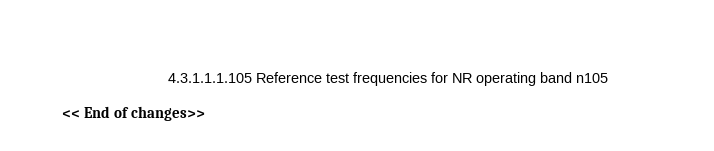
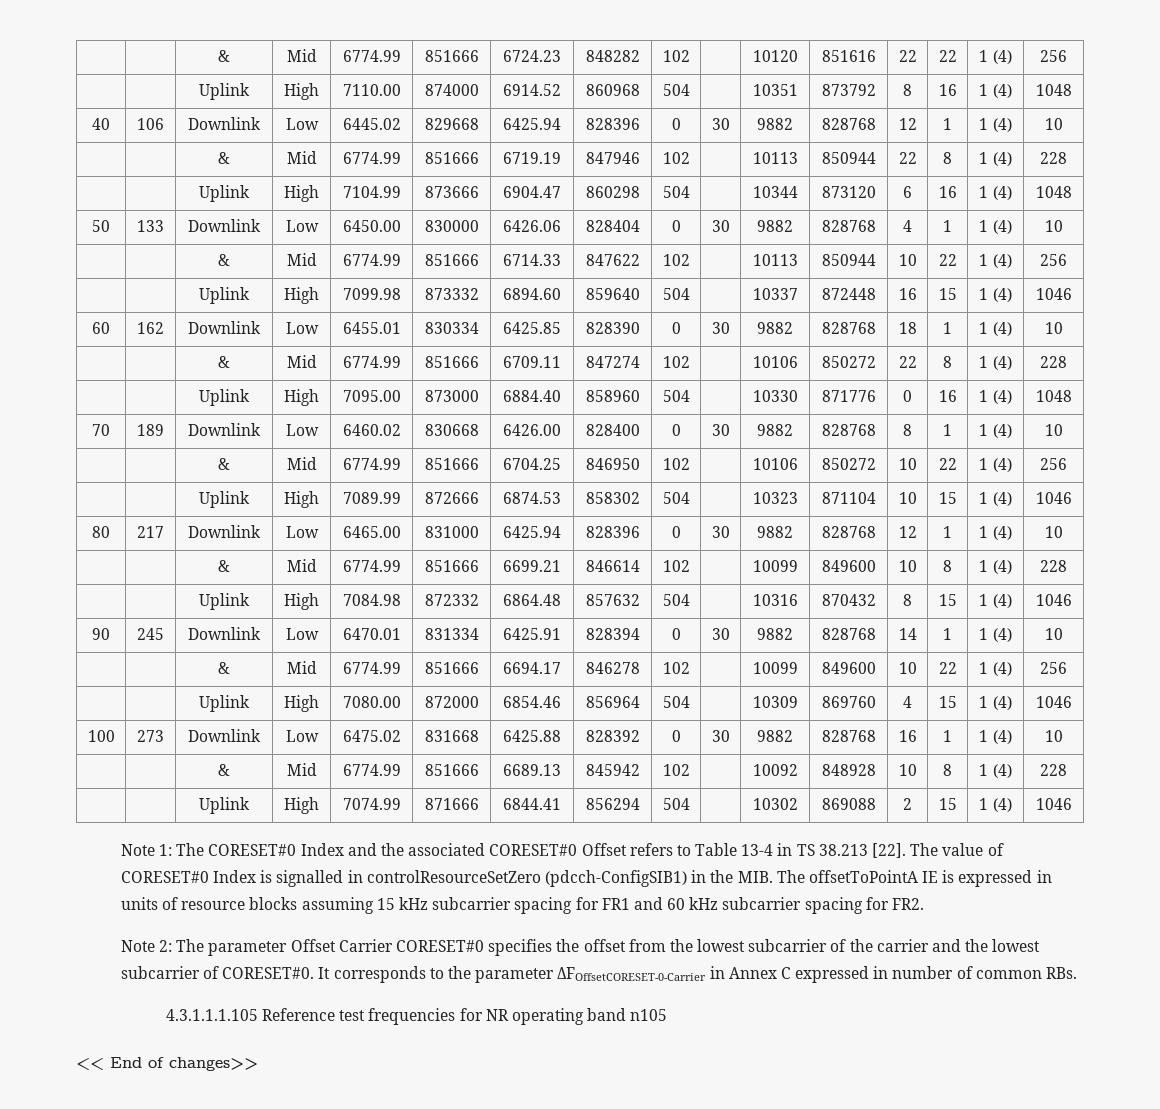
(168, 78) none -> [218,50,230,62] [286,49,317,62] [342,50,401,62] [424,50,479,62] [503,50,561,62] [585,50,640,62] [662,50,690,62] [752,50,798,62] [821,50,876,62] [898,50,917,62] [938,50,957,62] [979,50,1012,64] [1040,50,1067,62] [199,83,250,100] [284,83,319,100] [342,84,401,96] [424,84,479,96] [503,84,561,96] [585,84,640,96] [662,84,690,96] [752,84,798,96] [821,84,876,96] [903,84,912,96] [938,84,957,96] [979,84,1012,98] [1035,84,1072,96] [92,118,110,130] [137,118,164,130] [188,117,261,130] [285,118,319,130] [342,118,401,130] [424,118,479,130] [503,118,561,130] [585,118,640,130] [671,118,681,130] [711,118,730,130] [757,118,793,130] [821,118,876,130] [898,118,917,130] [943,118,952,130] [979,118,1012,132] [1044,118,1063,130] [218,152,230,164] [286,151,317,164] [342,152,401,164] [424,152,479,164] [503,152,561,164] [585,152,640,164] [662,152,690,164] [752,152,798,164] [821,152,876,164] [898,152,917,164] [943,152,952,164] [979,152,1012,166] [1040,152,1067,164] [199,185,250,202] [284,185,319,202] [342,186,401,198] [424,186,479,198] [503,186,561,198] [585,186,640,198] [662,186,690,198] [752,186,798,198] [821,186,876,198] [903,186,912,198] [938,186,957,198] [979,186,1012,200] [1035,186,1072,198] [92,220,110,232] [137,220,164,232] [188,219,261,232] [285,220,319,232] [342,220,401,232] [424,220,479,232] [503,220,561,232] [585,220,640,232] [671,220,681,232] [711,220,730,232] [757,220,793,232] [821,220,876,232] [903,220,912,232] [943,220,952,232] [979,220,1012,234] [1044,220,1063,232] [218,254,230,266] [286,253,317,266] [342,254,401,266] [424,254,479,266] [503,254,561,266] [585,254,640,266] [662,254,690,266] [752,254,798,266] [821,254,876,266] [898,254,917,266] [938,254,957,266] [979,254,1012,268] [1040,254,1067,266] [199,287,250,304] [284,287,319,304] [342,288,401,300] [424,288,479,300] [503,288,561,300] [585,288,640,300] [662,288,690,300] [752,288,798,300] [821,288,876,300] [898,288,917,300] [938,288,957,300] [979,288,1012,302] [1035,288,1072,300] [92,322,110,334] [137,322,164,334] [188,321,261,334] [285,322,319,334] [342,322,401,334] [424,322,479,334] [503,322,561,334] [585,322,640,334] [671,322,681,334] [711,322,730,334] [757,322,793,334] [821,322,876,334] [898,322,917,334] [943,322,952,334] [979,322,1012,336] [1044,322,1063,334] [218,356,230,368] [286,355,317,368] [342,356,401,368] [424,356,479,368] [503,356,561,368] [585,356,640,368] [662,356,690,368] [752,356,798,368] [821,356,876,368] [898,356,917,368] [943,356,952,368] [979,356,1012,370] [1040,356,1067,368] [199,389,250,406] [284,389,319,406] [342,390,401,402] [424,390,479,402] [503,390,561,402] [585,390,640,402] [662,390,690,402] [752,390,798,402] [821,390,876,402] [903,390,912,402] [938,390,957,402] [979,390,1012,404] [1035,390,1072,402] [92,424,110,436] [137,424,164,436] [188,423,261,436] [285,424,319,436] [342,424,401,436] [424,424,479,436] [503,424,561,436] [585,424,640,436] [671,424,681,436] [711,424,730,436] [757,424,793,436] [821,424,876,436] [903,424,912,436] [943,424,952,436] [979,424,1012,438] [1044,424,1063,436] [218,458,230,470] [286,457,317,470] [342,458,401,470] [424,458,479,470] [503,458,561,470] [585,458,640,470] [662,458,690,470] [752,458,798,470] [821,458,876,470] [898,458,917,470] [938,458,957,470] [979,458,1012,472] [1040,458,1067,470] [199,491,250,508] [284,491,319,508] [342,492,401,504] [424,492,479,504] [503,492,561,504] [585,492,640,504] [662,492,690,504] [752,492,798,504] [821,492,876,504] [898,492,917,504] [938,492,957,504] [979,492,1012,506] [1035,492,1072,504] [92,526,110,538] [137,526,164,538] [188,525,261,538] [285,526,319,538] [342,526,401,538] [424,526,479,538] [503,526,561,538] [585,526,640,538] [671,526,681,538] [711,526,730,538] [757,526,793,538] [821,526,876,538] [898,526,917,538] [943,526,952,538] [979,526,1012,540] [1044,526,1063,538] [218,560,230,572] [286,559,317,572] [342,560,401,572] [424,560,479,572] [503,560,561,572] [585,560,640,572] [662,560,690,572] [752,560,798,572] [821,560,876,572] [898,560,917,572] [943,560,952,572] [979,560,1012,574] [1040,560,1067,572] [199,593,250,610] [284,593,319,610] [342,594,401,606] [424,594,479,606] [503,594,561,606] [585,594,640,606] [662,594,690,606] [752,594,798,606] [821,594,876,606] [903,594,912,606] [938,594,957,606] [979,594,1012,608] [1035,594,1072,606] [92,628,110,640] [137,628,164,640] [188,627,261,640] [285,628,319,640] [342,628,401,640] [424,628,479,640] [503,628,561,640] [585,628,640,640] [671,628,681,640] [711,628,730,640] [757,628,793,640] [821,628,876,640] [898,628,917,640] [943,628,952,640] [979,628,1012,642] [1044,628,1063,640] [218,662,230,674] [286,661,317,674] [342,662,401,674] [424,662,479,674] [503,662,561,674] [585,662,640,674] [662,662,690,674] [752,662,798,674] [821,662,876,674] [898,662,917,674] [938,662,957,674] [979,662,1012,676] [1040,662,1067,674] [199,695,250,712] [284,695,319,712] [342,696,401,708] [424,696,479,708] [503,696,561,708] [585,696,640,708] [662,696,690,708] [752,696,798,708] [821,696,876,708] [903,696,912,708] [938,696,957,708] [979,696,1012,710] [1035,696,1072,708] [87,730,115,742] [137,730,164,742] [188,729,261,742] [285,730,319,742] [342,730,401,742] [424,730,479,742] [503,730,561,742] [585,730,640,742] [671,730,681,742] [711,730,730,742] [757,730,793,742] [821,730,876,742] [898,730,917,742] [943,730,952,742] [979,730,1012,744] [1044,730,1063,742] [218,764,230,776] [286,763,317,776] [342,764,401,776] [424,764,479,776] [503,764,561,776] [585,764,640,776] [662,764,690,776] [752,764,798,776] [821,764,876,776] [898,764,917,776] [943,764,952,776] [979,764,1012,778] [1040,764,1067,776] [199,797,250,814] [284,797,319,814] [342,798,401,810] [424,798,479,810] [503,798,561,810] [585,798,640,810] [662,798,690,810] [752,798,798,810] [821,798,876,810] [903,798,912,810] [938,798,957,810] [979,798,1012,812] [1035,798,1072,810] [120,843,1004,858] [120,870,1052,887] [120,897,925,914] [120,939,1041,956] [120,966,1078,983] | | & | Mid | 6774.99 | 851666 | 6724.23 | 848282 | 102 | | 10120 | 851616 | 22 | 22 | 1 (4) | 256 // | | Uplink | High | 7110.00 | 874000 | 6914.52 | 860968 | 504 | | 10351 | 873792 | 8 | 16 | 1 (4) | 1048 // 40 | 106 | Downlink | Low | 6445.02 | 829668 | 6425.94 | 828396 | 0 | 30 | 9882 | 828768 | 12 | 1 | 1 (4) | 10 // | | & | Mid | 6774.99 | 851666 | 6719.19 | 847946 | 102 | | 10113 | 850944 | 22 | 8 | 1 (4) | 228 // | | Uplink | High | 7104.99 | 873666 | 6904.47 | 860298 | 504 | | 10344 | 873120 | 6 | 16 | 1 (4) | 1048 // 50 | 133 | Downlink | Low | 6450.00 | 830000 | 6426.06 | 828404 | 0 | 30 | 9882 | 828768 | 4 | 1 | 1 (4) | 10 // | | & | Mid | 6774.99 | 851666 | 6714.33 | 847622 | 102 | | 10113 | 850944 | 10 | 22 | 1 (4) | 256 // | | Uplink | High | 7099.98 | 873332 | 6894.60 | 859640 | 504 | | 10337 | 872448 | 16 | 15 | 1 (4) | 1046 // 60 | 162 | Downlink | Low | 6455.01 | 830334 | 6425.85 | 828390 | 0 | 30 | 9882 | 828768 | 18 | 1 | 1 (4) | 10 // | | & | Mid | 6774.99 | 851666 | 6709.11 | 847274 | 102 | | 10106 | 850272 | 22 | 8 | 1 (4) | 228 // | | Uplink | High | 7095.00 | 873000 | 6884.40 | 858960 | 504 | | 10330 | 871776 | 0 | 16 | 1 (4) | 1048 // 70 | 189 | Downlink | Low | 6460.02 | 830668 | 6426.00 | 828400 | 0 | 30 | 9882 | 828768 | 8 | 1 | 1 (4) | 10 // | | & | Mid | 6774.99 | 851666 | 6704.25 | 846950 | 102 | | 10106 | 850272 | 10 | 22 | 1 (4) | 256 // | | Uplink | High | 7089.99 | 872666 | 6874.53 | 858302 | 504 | | 10323 | 871104 | 10 | 15 | 1 (4) | 1046 // 80 | 217 | Downlink | Low | 6465.00 | 831000 | 6425.94 | 828396 | 0 | 30 | 9882 | 828768 | 12 | 1 | 1 (4) | 10 // | | & | Mid | 6774.99 | 851666 | 6699.21 | 846614 | 102 | | 10099 | 849600 | 10 | 8 | 1 (4) | 228 // | | Uplink | High | 7084.98 | 872332 | 6864.48 | 857632 | 504 | | 10316 | 870432 | 8 | 15 | 1 (4) | 1046 // 90 | 245 | Downlink | Low | 6470.01 | 831334 | 6425.91 | 828394 | 0 | 30 | 9882 | 828768 | 14 | 1 | 1 (4) | 10 // | | & | Mid | 6774.99 | 851666 | 6694.17 | 846278 | 102 | | 10099 | 849600 | 10 | 22 | 1 (4) | 256 // | | Uplink | High | 7080.00 | 872000 | 6854.46 | 856964 | 504 | | 10309 | 869760 | 4 | 15 | 1 (4) | 1046 // 100 | 273 | Downlink | Low | 6475.02 | 831668 | 6425.88 | 828392 | 0 | 30 | 9882 | 828768 | 16 | 1 | 1 (4) | 10 // | | & | Mid | 6774.99 | 851666 | 6689.13 | 845942 | 102 | | 10092 | 848928 | 10 | 8 | 1 (4) | 228 // | | Uplink | High | 7074.99 | 871666 | 6844.41 | 856294 | 504 | | 10302 | 869088 | 2 | 15 | 1 (4) | 1046 // Note 1: The CORESET#0 Index and the associated CORESET#0 Offset refers to Table 13-4 in TS 38.213 [22]. The value of CORESET#0 Index is signalled in controlResourceSetZero (pdcch-ConfigSIB1) in the MIB. The offsetToPointA IE is expressed in units of resource blocks assuming 15 kHz subcarrier spacing for FR1 and 60 kHz subcarrier spacing for FR2. // Note 2: The parameter Offset Carrier CORESET#0 specifies the offset from the lowest subcarrier of the carrier and the lowest subcarrier of CORESET#0. It corresponds to the parameter ΔFOffsetCORESET-0-Carrier in Annex C expressed in number of common RBs. //

